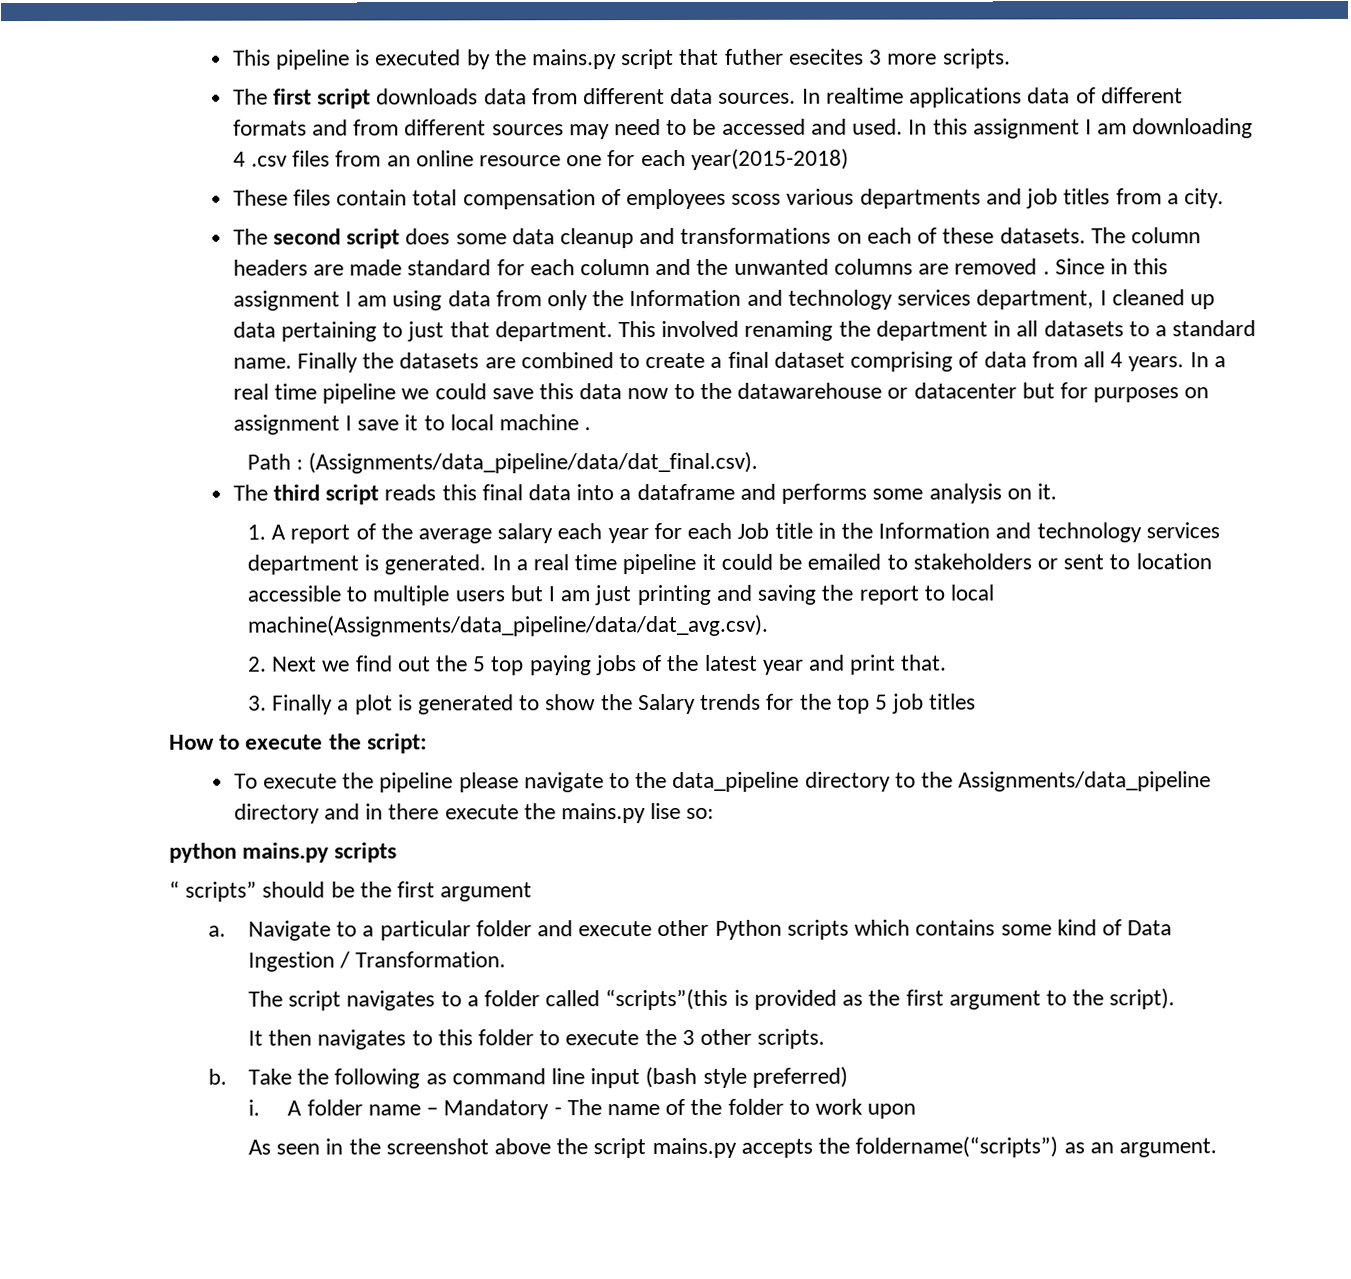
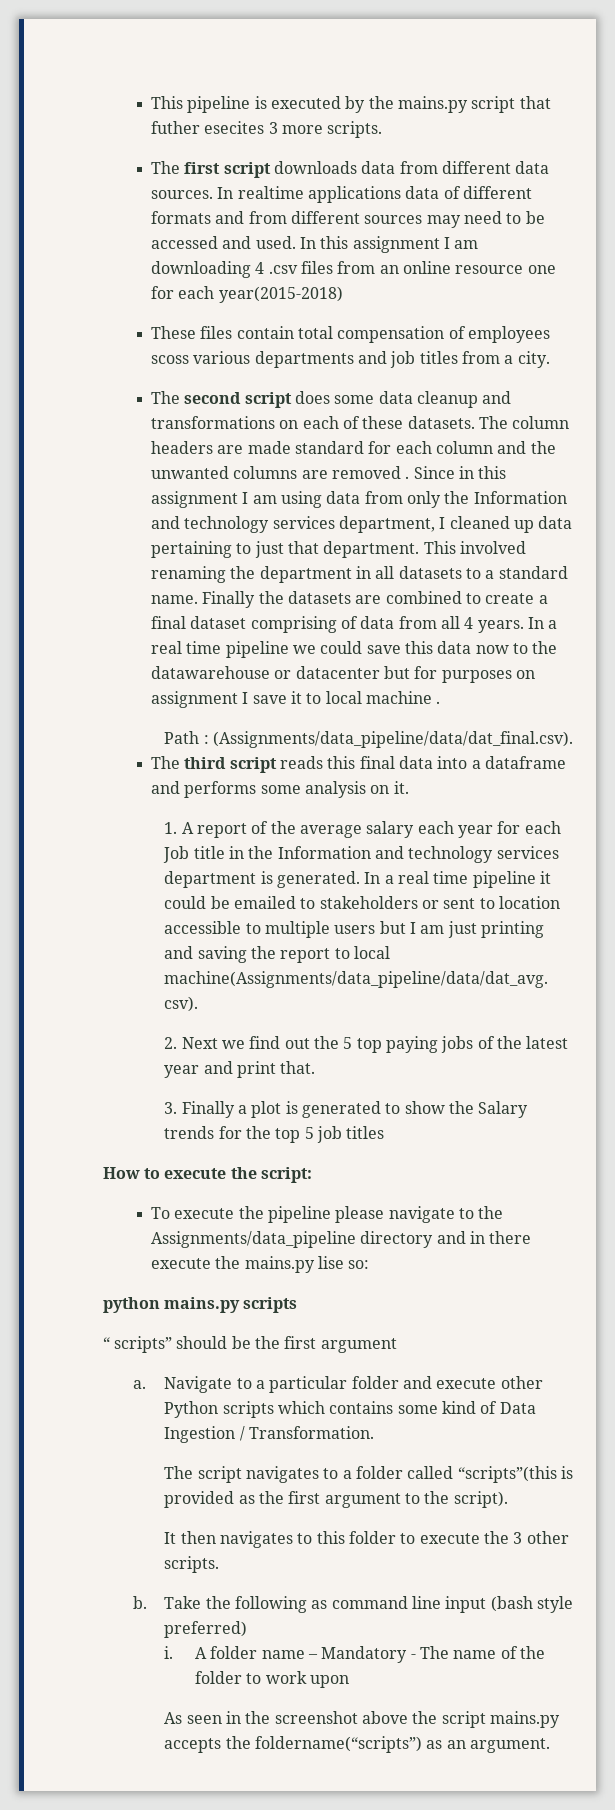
[672,771,954,793] data_pipeline directory to the -> (504, 1212) none

